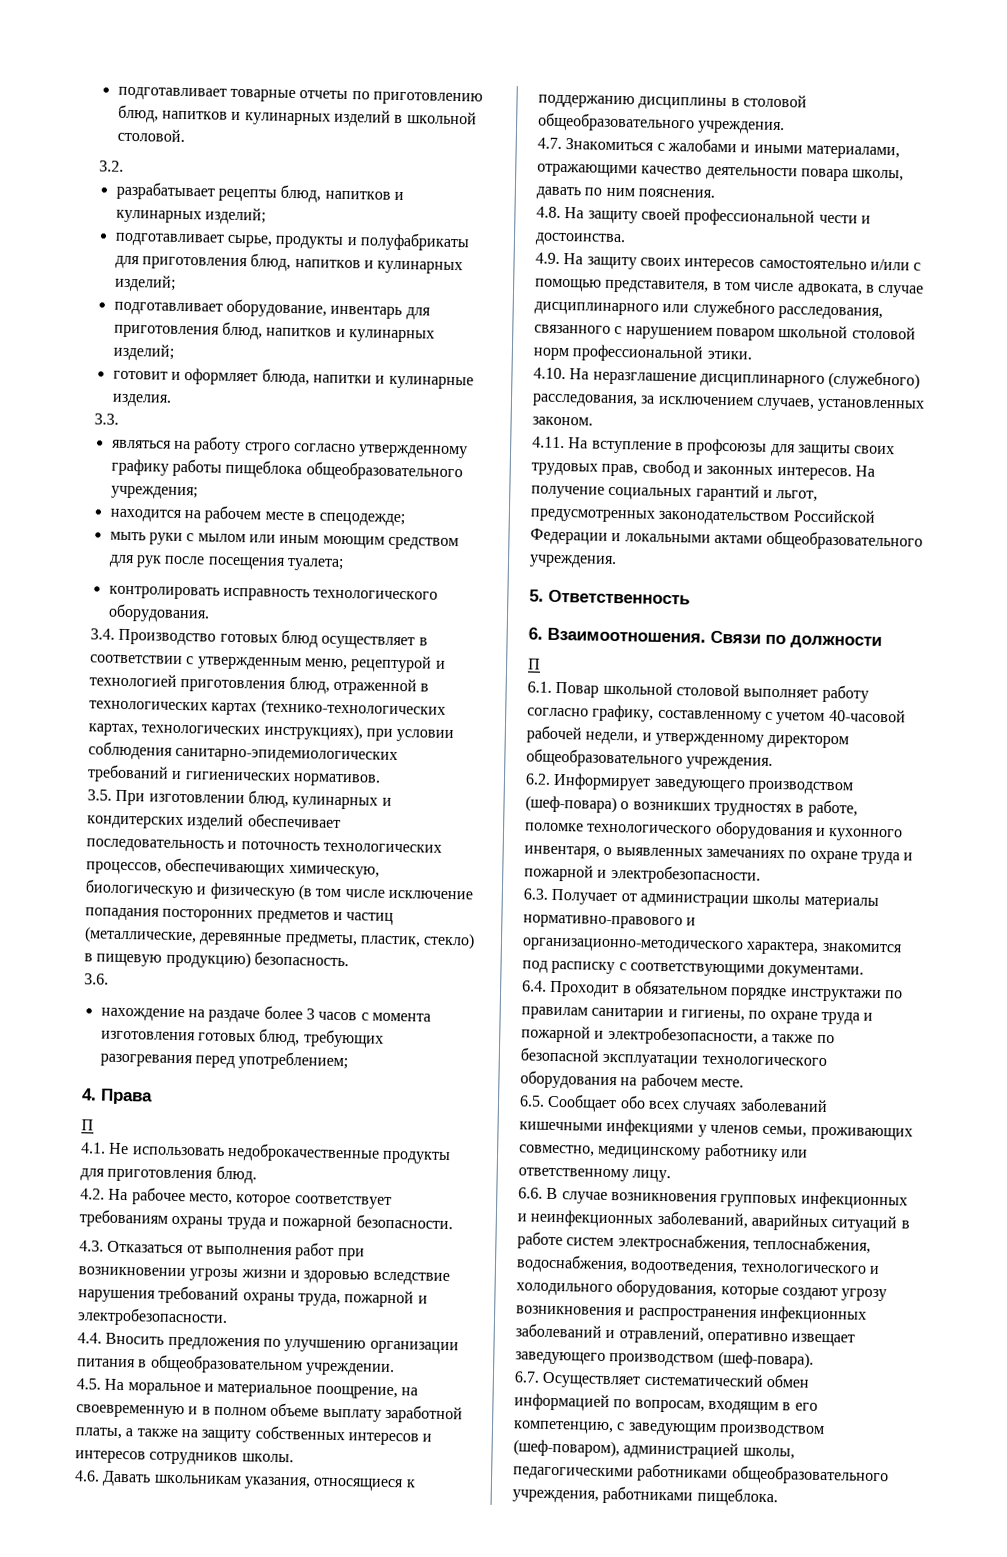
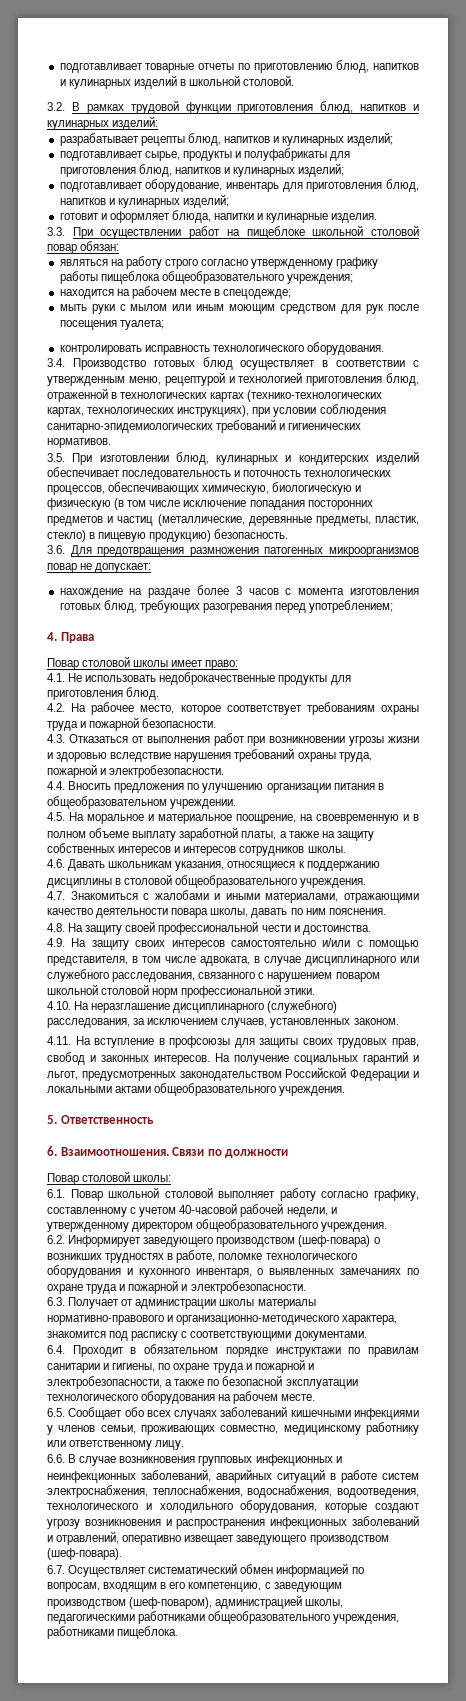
(124, 166) none -> [71,100,419,114] [47,116,159,130] В рамках трудовой функции приготовления блюд, напитков и кулинарных изделий:
(119, 419) none -> [72,225,419,239] [47,241,120,254] При осуществлении работ на пищеблоке школьной столовой повар обязан:
(109, 979) none -> [70,545,419,557] [47,563,152,573] Для предотвращения размножения патогенных микроорганизмов повар не допускает:
[81,1119,94,1131] П -> [47,656,239,670] Повар столовой школы имеет право:
[528,658,541,670] П -> [47,1171,172,1185] Повар столовой школы:

